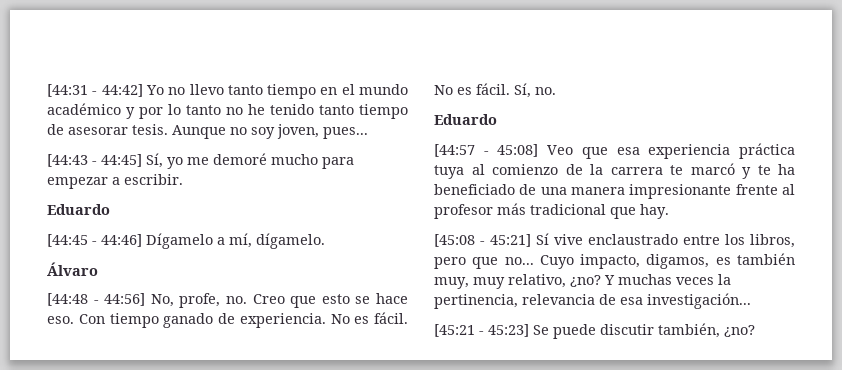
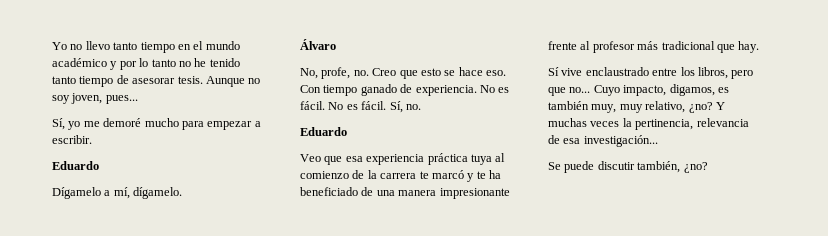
[47,84,143,97] [44:31 - 44:42] -> (52, 46) none
[47,154,142,167] [44:43 - 44:45] -> (138, 99) none
[47,234,142,247] [44:45 - 44:46] -> (99, 165) none
[47,293,146,306] [44:48 - 44:56] -> (336, 44) none
[434,144,539,157] [44:57 - 45:08] -> (347, 131) none
[434,234,531,247] [45:08 - 45:21] -> (760, 47) none
[434,324,529,337] [45:21 - 45:23] -> (658, 141) none

